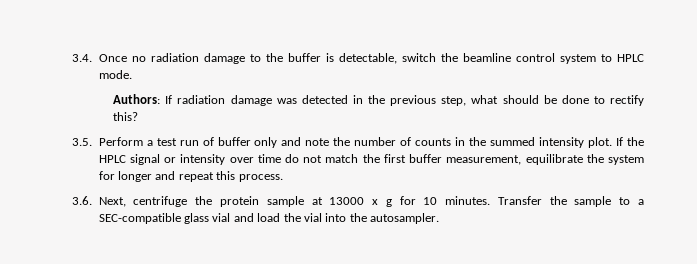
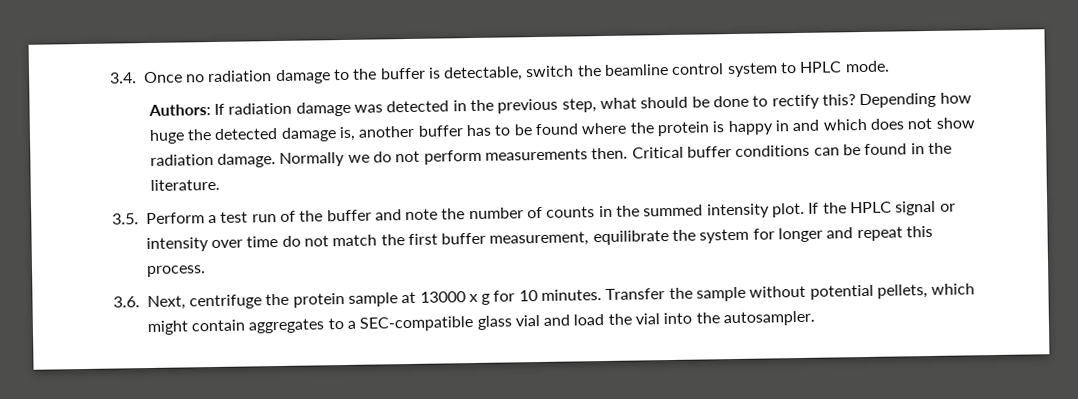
(139, 116) none -> [859,92,972,109] [148,117,975,144] [149,142,952,168] [149,178,220,191] Depending how huge the detected damage is, another buffer has to be found where the protein is happy in and which does not show radiation damage. Normally we do not perform measurements then. Critical buffer conditions can be found in the literature.
[217,137,278,148] buffer only -> [299,209,372,222] the buffer
(612, 201) none -> [749,283,976,300] [146,318,326,336] without potential pellets, which might contain aggregates

